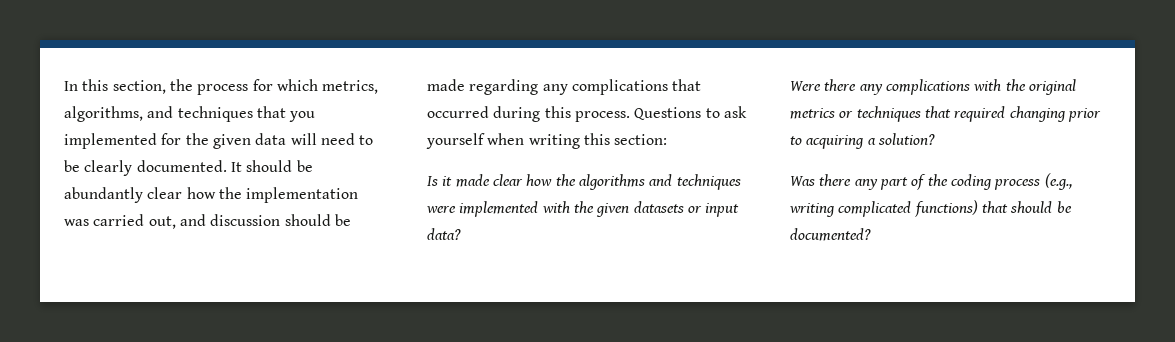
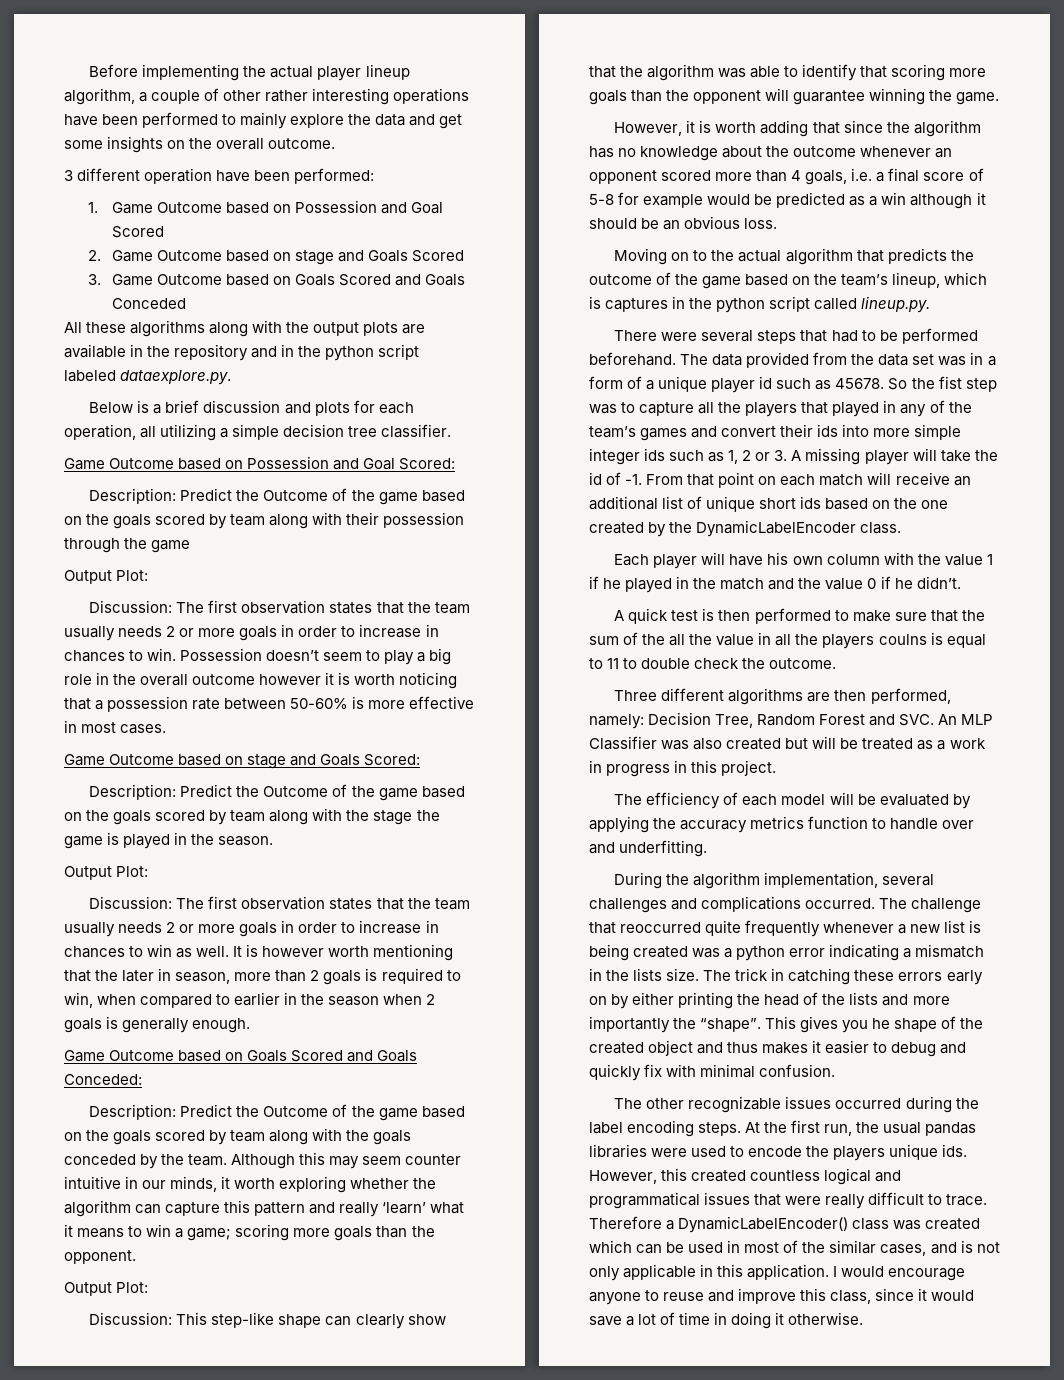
[64,79,379,95] [64,106,316,122] [64,133,374,149] [64,160,313,176] [64,187,359,203] [64,214,351,229] [427,79,702,95] [427,106,747,122] [426,133,668,149] [427,174,741,190] [426,201,740,217] [427,228,461,240] [790,79,1076,95] [790,106,1101,122] [790,133,935,149] [790,173,1072,190] [789,200,1072,217] [790,228,871,241] In this section, the process for which metrics, algorithms, and techniques that you implemented for the given data will need to be clearly documented. It should be abundantly clear how the implementation was carried out, and discussion should be made regarding any complications that occurred during this process. Questions to ask yourself when writing this section: // Is it made clear how the algorithms and techniques were implemented with the given datasets or input data? // Were there any complications with the original metrics or techniques that required changing prior to acquiring a solution? // Was there any part of the coding process (e.g., writing complicated functions) that should be documented? -> [89,64,410,81] [64,88,470,105] [64,112,463,129] [64,136,336,153] [64,168,375,184] [88,200,444,214] [112,226,165,238] [88,250,465,265] [88,274,466,286] [112,298,187,309] [64,320,426,337] [64,344,420,361] [64,370,232,385] [89,400,414,416] [64,424,452,441] [64,456,456,470] [89,488,465,505] [64,512,465,529] [64,538,191,553] [64,570,149,584] [89,600,470,614] [64,624,439,641] [64,648,452,665] [64,672,458,689] [64,696,475,712] [64,720,167,734] [64,754,421,769] [89,784,465,801] [64,808,440,825] [64,832,274,849] [64,866,149,880] [89,896,470,910] [64,920,439,937] [64,944,454,961] [64,968,461,985] [64,992,436,1008] [64,1016,251,1033] [64,1050,418,1062] [64,1074,142,1085] [89,1104,465,1121] [64,1128,412,1145] [64,1152,462,1169] [64,1176,437,1193] [64,1200,465,1217] [64,1224,435,1241] [64,1250,136,1264] [64,1282,149,1296] [89,1312,446,1329] [589,64,987,81] [589,88,1000,105] [614,120,981,137] [589,146,953,161] [589,168,984,185] [589,192,986,209] [589,216,778,230] [614,248,974,265] [589,272,988,289] [589,296,931,313] [614,328,978,344] [589,352,996,368] [589,376,997,393] [589,400,972,417] [589,424,962,441] [589,448,998,465] [589,472,971,488] [589,496,949,512] [589,520,902,537] [614,552,993,569] [589,576,961,593] [614,608,985,624] [589,632,986,649] [589,658,837,669] [614,688,951,705] [589,712,994,729] [589,736,986,750] [589,760,777,777] [614,792,971,809] [589,816,975,833] [589,840,708,857] [614,872,935,889] [589,896,982,913] [589,920,982,937] [589,944,985,961] [589,968,983,985] [589,992,950,1009] [589,1016,984,1033] [589,1040,967,1057] [589,1064,836,1081] [614,1096,979,1113] [589,1120,977,1137] [589,1144,968,1161] [589,1168,902,1185] [589,1192,988,1209] [589,1216,981,1233] [589,1240,1000,1256] [589,1264,966,1281] [589,1288,975,1305] [589,1312,864,1329] Before implementing the actual player lineup algorithm, a couple of other rather interesting operations have been performed to mainly explore the data and get some insights on the overall outcome. // 3 different operation have been performed: // 1. Game Outcome based on Possession and Goal Scored // 2. Game Outcome based on stage and Goals Scored // 3. Game Outcome based on Goals Scored and Goals Conceded // All these algorithms along with the output plots are available in the repository and in the python script labeled dataexplore.py. // Below is a brief discussion and plots for each operation, all utilizing a simple decision tree classifier. // Game Outcome based on Possession and Goal Scored: // Description: Predict the Outcome of the game based on the goals scored by team along with their possession through the game // Output Plot: // Discussion: The first observation states that the team usually needs 2 or more goals in order to increase in chances to win. Possession doesn’t seem to play a big role in the overall outcome however it is worth noticing that a possession rate between 50-60% is more effective in most cases. // Game Outcome based on stage and Goals Scored: // Description: Predict the Outcome of the game based on the goals scored by team along with the stage the game is played in the season. // Output Plot: // Discussion: The first observation states that the team usually needs 2 or more goals in order to increase in chances to win as well. It is however worth mentioning that the later in season, more than 2 goals is required to win, when compared to earlier in the season when 2 goals is generally enough. // Game Outcome based on Goals Scored and Goals Conceded: // Description: Predict the Outcome of the game based on the goals scored by team along with the goals conceded by the team. Although this may seem counter intuitive in our minds, it worth exploring whether the algorithm can capture this pattern and really ‘learn’ what it means to win a game; scoring more goals than the opponent. // Output Plot: // Discussion: This step-like shape can clearly show that the algorithm was able to identify that scoring more goals than the opponent will guarantee winning the game. // However, it is worth adding that since the algorithm has no knowledge about the outcome whenever an opponent scored more than 4 goals, i.e. a final score of 5-8 for example would be predicted as a win although it should be an obvious loss. // Moving on to the actual algorithm that predicts the outcome of the game based on the team’s lineup, which is captures in the python script called lineup.py. // There were several steps that had to be performed beforehand. The data provided from the data set was in a form of a unique player id such as 45678. So the fist step was to capture all the players that played in any of the team’s games and convert their ids into more simple integer ids such as 1, 2 or 3. A missing player will take the id of -1. From that point on each match will receive an additional list of unique short ids based on the one created by the DynamicLabelEncoder class. // Each player will have his own column with the value 1 if he played in the match and the value 0 if he didn’t. // A quick test is then performed to make sure that the sum of the all the value in all the players coulns is equal to 11 to double check the outcome. // Three different algorithms are then performed, namely: Decision Tree, Random Forest and SVC. An MLP Classifier was also created but will be treated as a work in progress in this project. // The efficiency of each model will be evaluated by applying the accuracy metrics function to handle over and underfitting. // During the algorithm implementation, several challenges and complications occurred. The challenge that reoccurred quite frequently whenever a new list is being created was a python error indicating a mismatch in the lists size. The trick in catching these errors early on by either printing the head of the lists and more importantly the “shape”. This gives you he shape of the created object and thus makes it easier to debug and quickly fix with minimal confusion. // The other recognizable issues occurred during the label encoding steps. At the first run, the usual pandas libraries were used to encode the players unique ids. However, this created countless logical and programmatical issues that were really difficult to trace. Therefore a DynamicLabelEncoder() class was created which can be used in most of the similar cases, and is not only applicable in this application. I would encourage anyone to reuse and improve this class, since it would save a lot of time in doing it otherwise.

